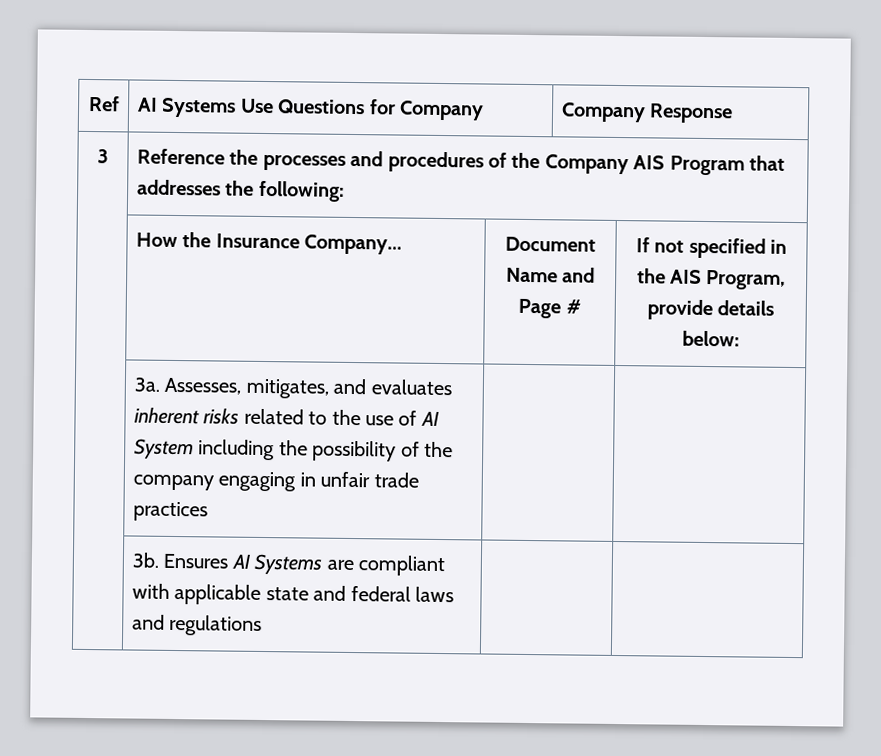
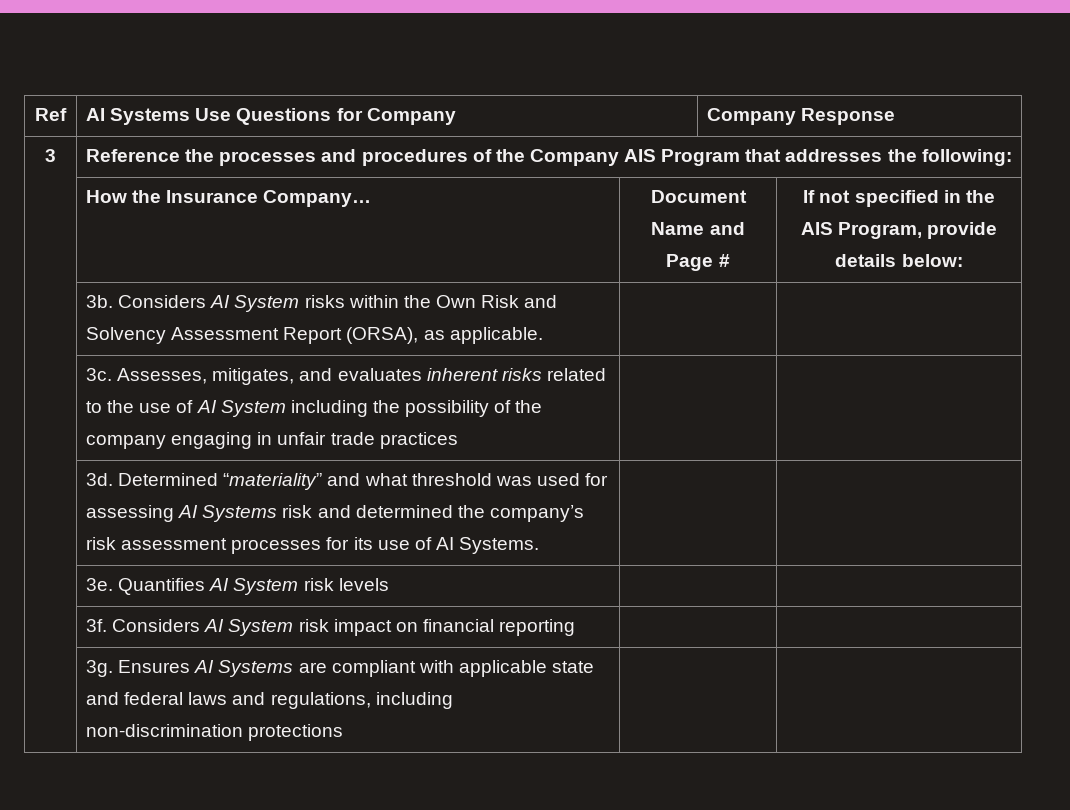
[133,377,160,392] 3a. -> [86,295,558,312] [86,327,543,344] [86,368,113,381] 3b. Considers AI System risks within the Own Risk and Solvency Assessment Report (ORSA), as applicable. | | // | 3c.
[131,552,159,568] 3b. -> [86,473,609,490] [86,505,584,522] [86,537,540,554] [86,578,389,595] [86,619,576,636] [86,660,114,677] 3d. Determined “materiality” and what threshold was used for assessing AI Systems risk and determined the company’s risk assessment processes for its use of AI Systems. | | // | 3e. Quantifies AI System risk levels | | // | 3f. Considers AI System risk impact on financial reporting | | // | 3g.
[169,614,263,636] regulations -> [270,692,453,709] [86,724,344,741] regulations, including non-discrimination protections

